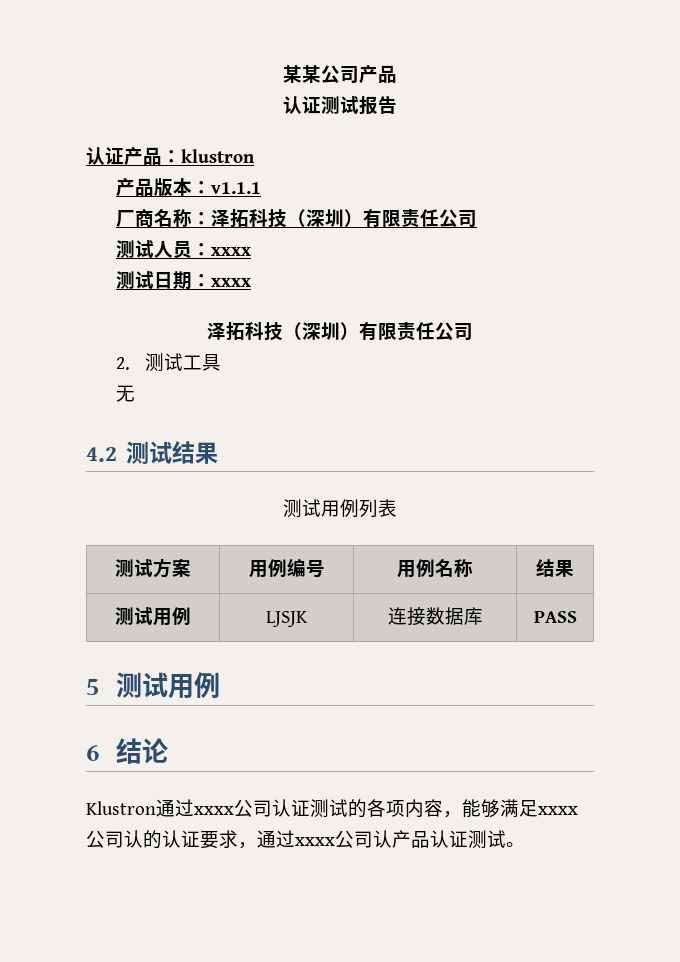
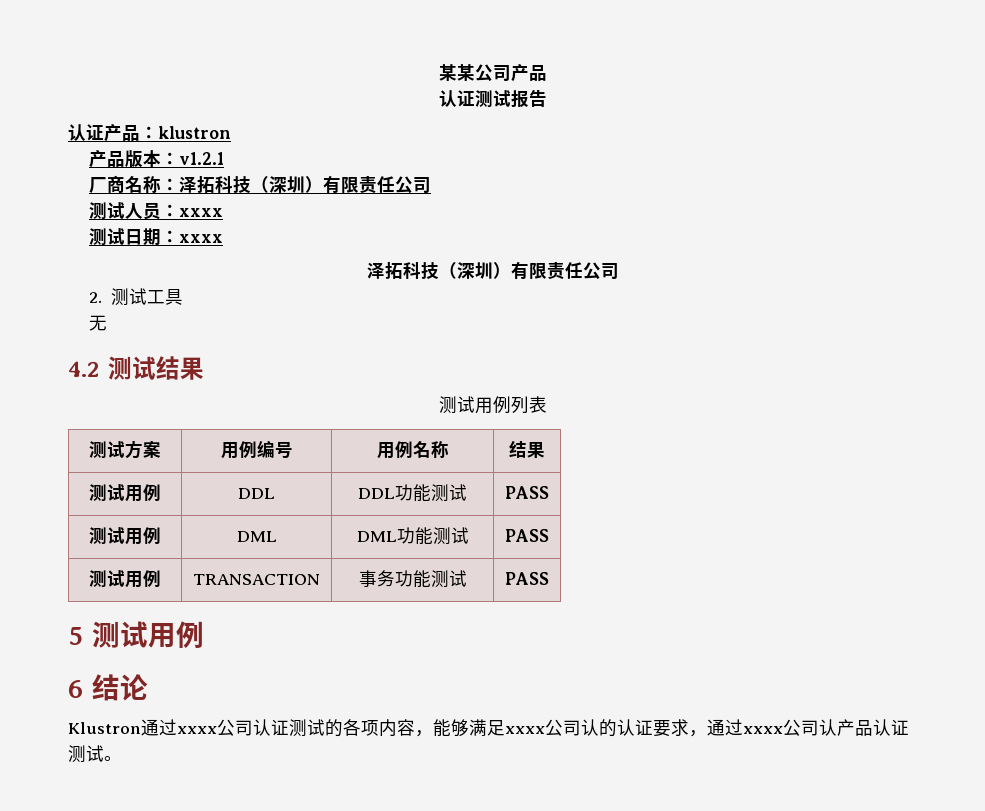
[210,182,261,194] v1.1.1 -> [178,152,224,165] v1.2.1
[266,611,308,627] [387,607,483,626] LJSJK | 连接数据库 -> [238,488,275,499] [358,484,467,502] [505,486,550,499] [89,527,161,545] [236,531,277,542] [356,527,469,545] [505,529,550,542] [89,570,161,588] [193,574,320,585] [358,570,467,588] DDL | DDL功能测试 | PASS // 测试用例 | DML | DML功能测试 | PASS // 测试用例 | TRANSACTION | 事务功能测试

